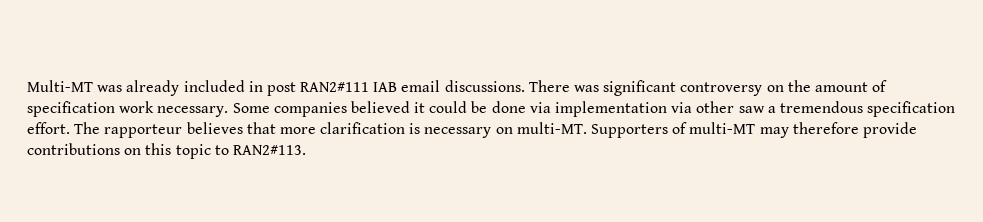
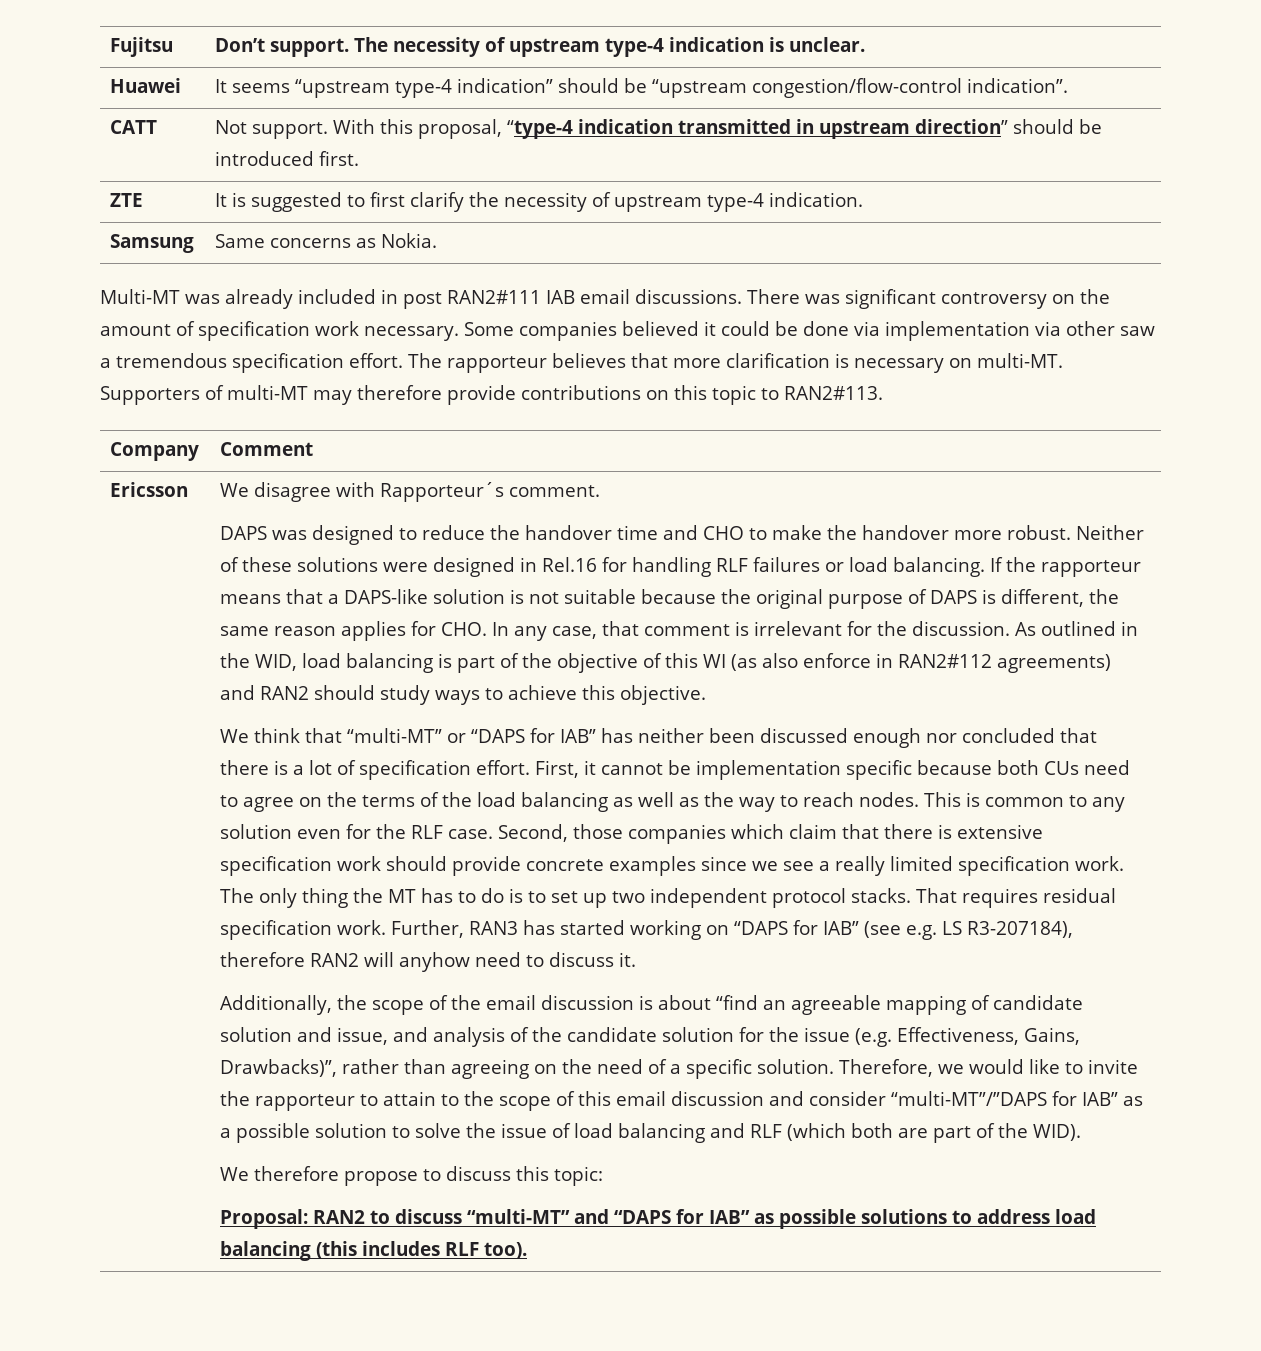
(27, 86) none -> [110,37,174,57] [215,37,866,57] [110,78,182,93] [215,78,1069,98] [110,120,158,134] [215,119,1103,139] [215,151,360,166] [110,193,144,207] [215,192,864,212] [110,234,195,253] [215,233,438,248] Fujitsu | Don’t support. The necessity of upstream type-4 indication is unclear. // Huawei | It seems “upstream type-4 indication” should be “upstream congestion/flow-control indication”. // CATT | Not support. With this proposal, “type-4 indication transmitted in upstream direction” should be introduced first. // ZTE | It is suggested to first clarify the necessity of upstream type-4 indication. // Samsung | Same concerns as Nokia. //
(306, 150) none -> [110,442,200,461] [220,442,314,456] [110,482,189,497] [220,482,601,502] [220,525,1145,545] [220,557,1142,577] [220,589,1120,609] [220,621,1139,641] [220,653,1112,673] [220,685,707,705] [220,728,1098,748] [220,760,1131,780] [220,792,1126,812] [220,824,1044,844] [220,856,1125,876] [220,888,1117,908] [220,920,1074,940] [220,952,637,972] [220,995,1084,1015] [220,1027,1081,1047] [220,1059,1139,1079] [220,1091,1144,1111] [220,1123,1082,1143] [220,1166,604,1186] [220,1209,1097,1229] [220,1241,528,1261] // Company | Comment // Ericsson | We disagree with Rapporteur´s comment. // DAPS was designed to reduce the handover time and CHO to make the handover more robust. Neither of these solutions were designed in Rel.16 for handling RLF failures or load balancing. If the rapporteur means that a DAPS-like solution is not suitable because the original purpose of DAPS is different, the same reason applies for CHO. In any case, that comment is irrelevant for the discussion. As outlined in the WID, load balancing is part of the objective of this WI (as also enforce in RAN2#112 agreements) and RAN2 should study ways to achieve this objective. // We think that “multi-MT” or “DAPS for IAB” has neither been discussed enough nor concluded that there is a lot of specification effort. First, it cannot be implementation specific because both CUs need to agree on the terms of the load balancing as well as the way to reach nodes. This is common to any solution even for the RLF case. Second, those companies which claim that there is extensive specification work should provide concrete examples since we see a really limited specification work. The only thing the MT has to do is to set up two independent protocol stacks. That requires residual specification work. Further, RAN3 has started working on “DAPS for IAB” (see e.g. LS R3-207184), therefore RAN2 will anyhow need to discuss it. // Additionally, the scope of the email discussion is about “find an agreeable mapping of candidate solution and issue, and analysis of the candidate solution for the issue (e.g. Effectiveness, Gains, Drawbacks)”, rather than agreeing on the need of a specific solution. Therefore, we would like to invite the rapporteur to attain to the scope of this email discussion and consider “multi-MT”/”DAPS for IAB” as a possible solution to solve the issue of load balancing and RLF (which both are part of the WID). // We therefore propose to discuss this topic: // Proposal: RAN2 to discuss “multi-MT” and “DAPS for IAB” as possible solutions to address load balancing (this includes RLF too).

